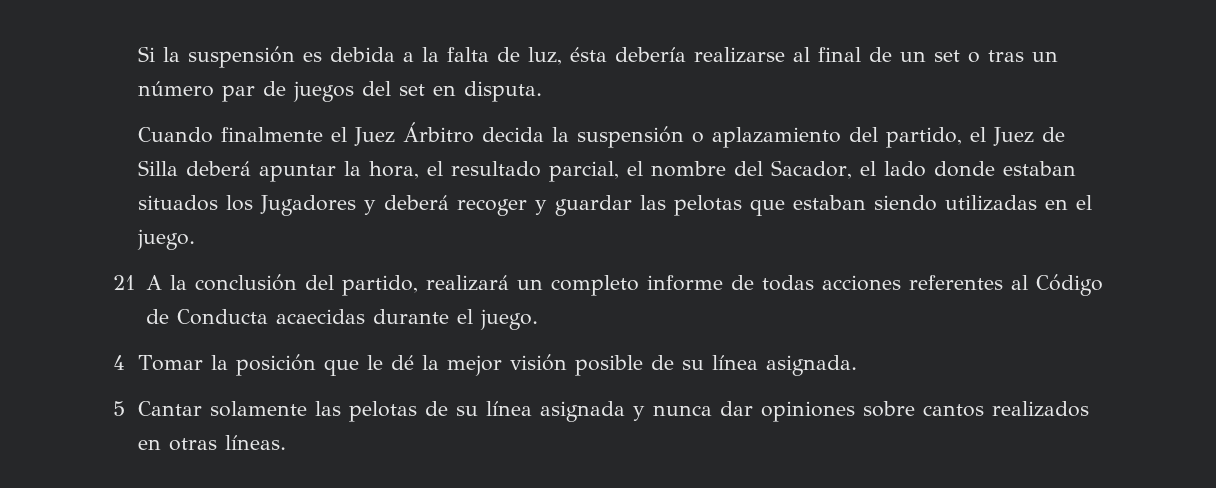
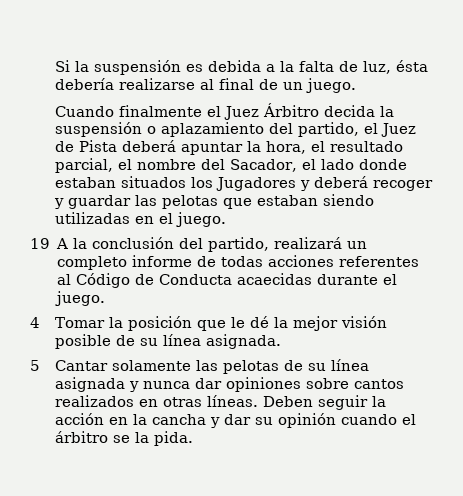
[933,50,1058,63] [137,81,542,102] set o tras un número par de juegos del set en disputa. -> [306,78,357,93] juego.
[137,160,178,176] Silla -> [79,140,118,152] Pista
[113,275,135,290] 21 -> [30,238,50,249] 19
(286, 442) none -> [263,395,387,410] [55,413,417,428] [55,431,194,446] Deben seguir la acción en la cancha y dar su opinión cuando el árbitro se la pida.

